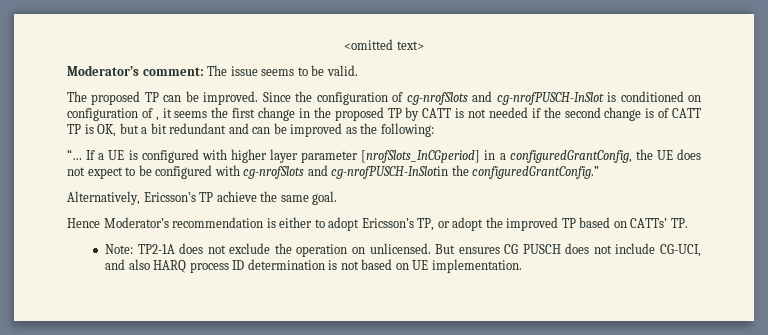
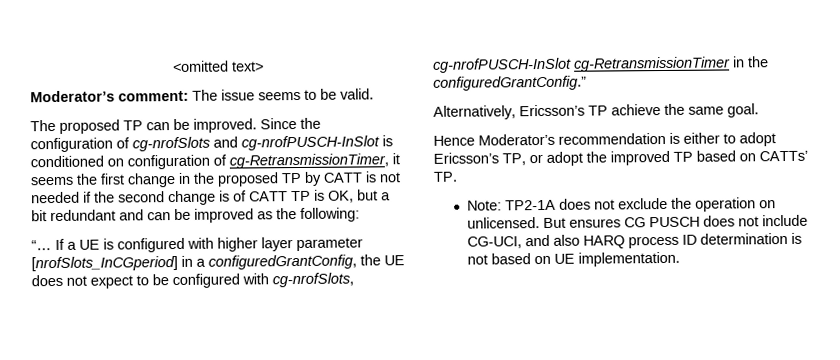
[155,117,159,121] , -> [229,153,389,169] cg-RetransmissionTimer,
[243,165,449,179] cg-nrofSlots and cg-nrofPUSCH-InSlotin -> [272,272,354,288] [433,56,745,73] cg-nrofSlots, cg-nrofPUSCH-InSlot cg-RetransmissionTimer in

